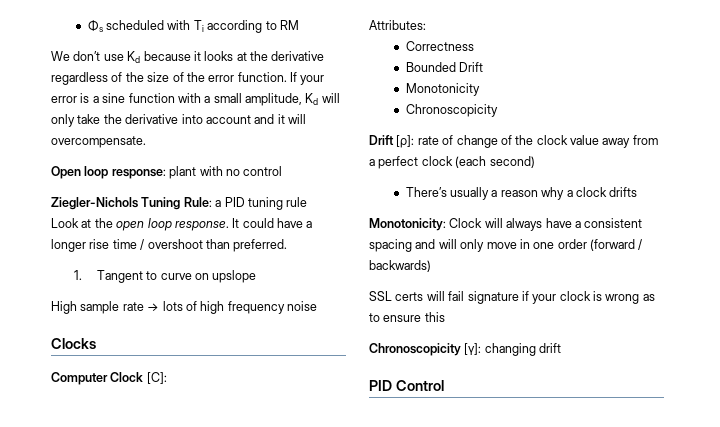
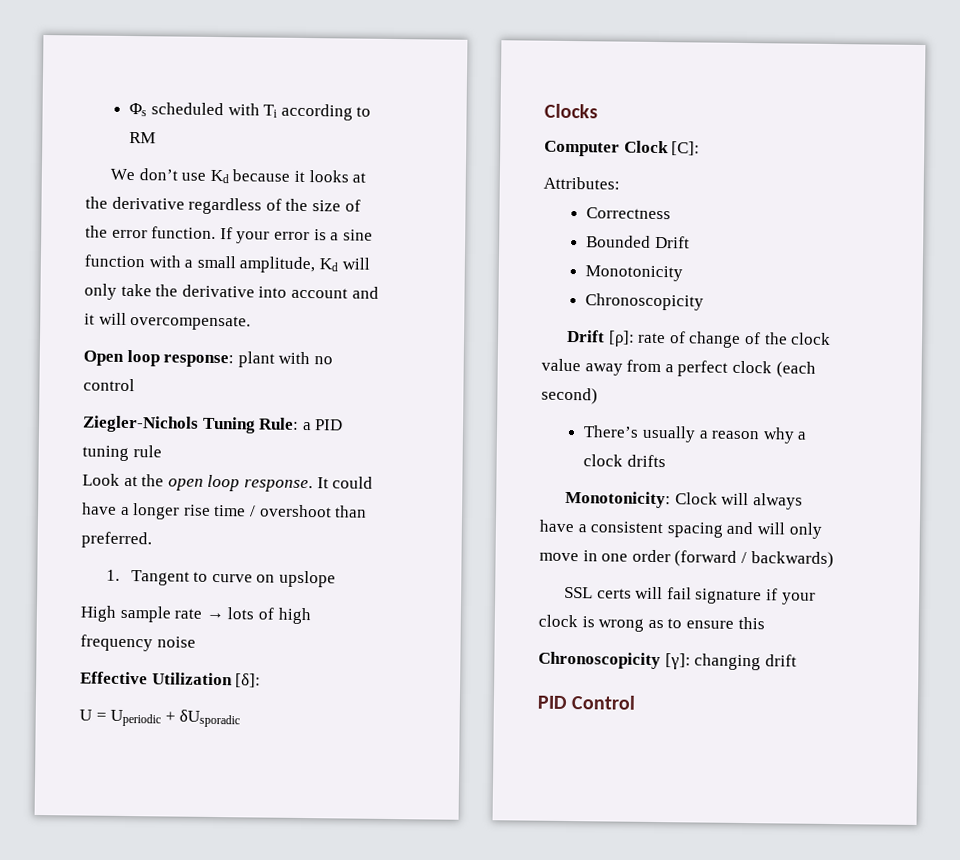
(317, 306) none -> [80,671,262,688] [79,709,241,728] // Effective Utilization [δ]: // U = Uperiodic + δUsporadic

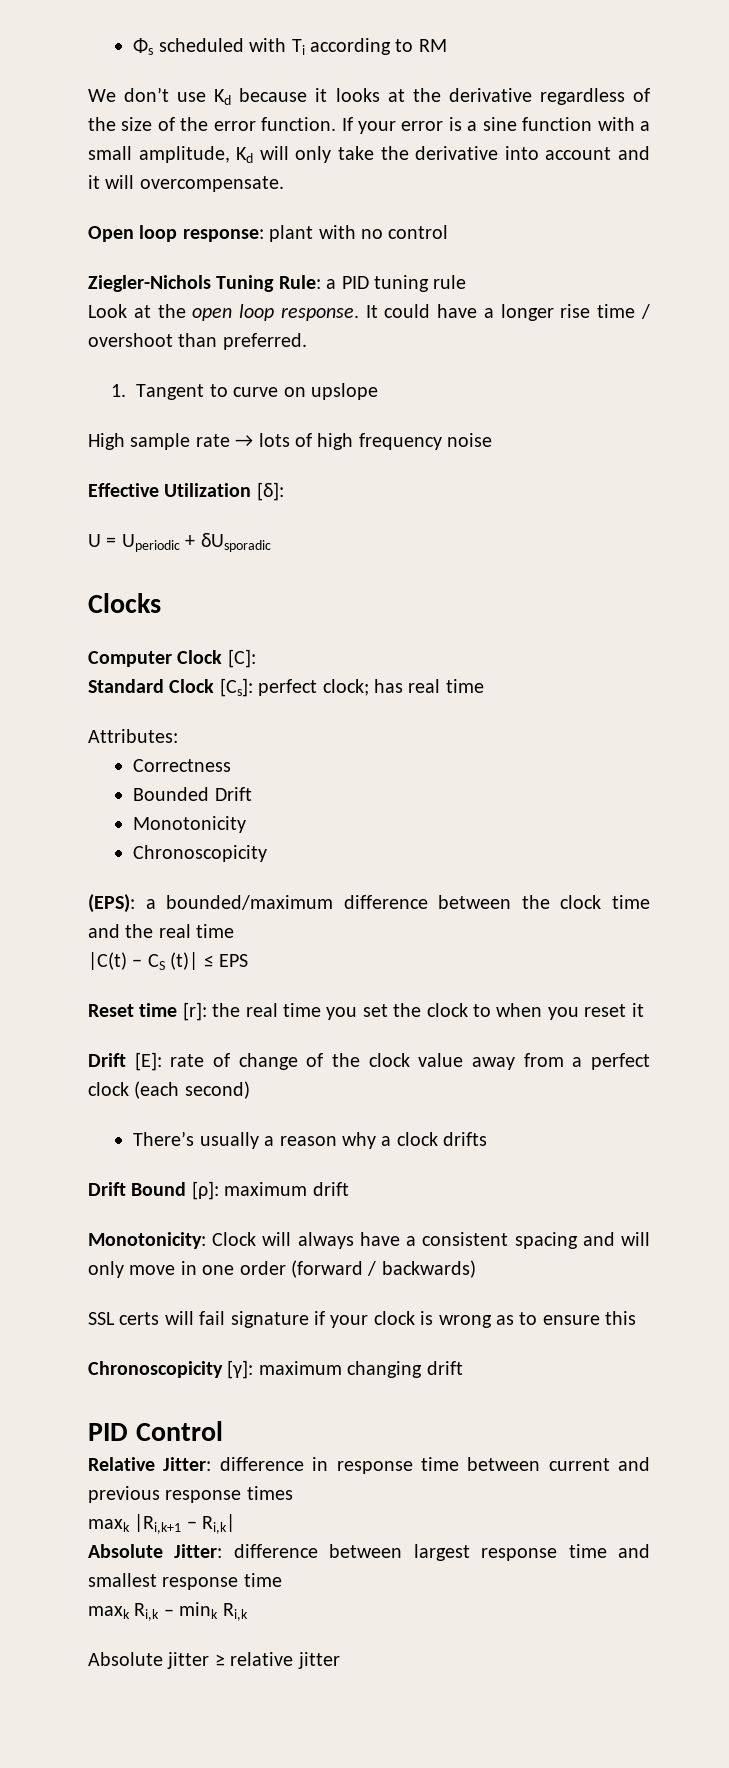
(701, 148) none -> [88,678,484,697] // Standard Clock [Cs]: perfect clock; has real time
[567,329,635,347] // Drift [ρ]: -> [88,894,650,913] [88,924,235,938] [88,952,248,970] [88,1002,644,1021] [88,1052,162,1071] // (EPS): a bounded/maximum difference between the clock time and the real time // |C(t) − CS (t)| ≤ EPS // Reset time [r]: the real time you set the clock to when you reset it // Drift [E]:
(667, 461) none -> [88,1181,349,1200] // Drift Bound [ρ]: maximum drift
(691, 661) none -> [258,1361,342,1375] maximum
(636, 702) none -> [88,1457,650,1474] [88,1486,293,1503] [88,1514,236,1534] [88,1544,651,1561] [88,1573,282,1590] [88,1602,248,1621] [88,1652,340,1669] // Relative Jitter: difference in response time between current and previous response times // maxk |Ri,k+1 − Ri,k| // Absolute Jitter: difference between largest response time and smallest response time // maxk Ri,k – mink Ri,k // Absolute jitter ≥ relative jitter

